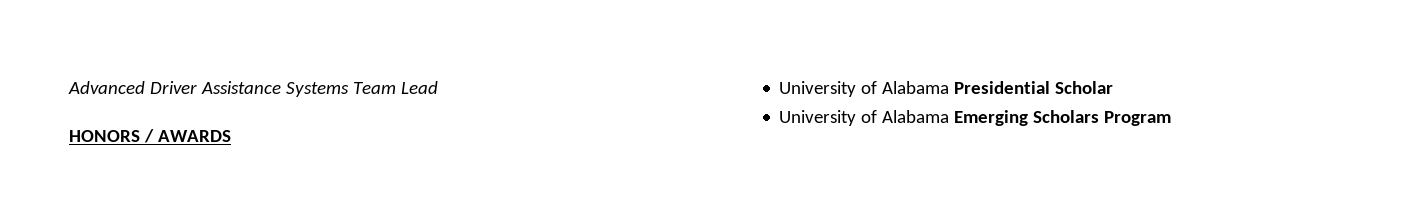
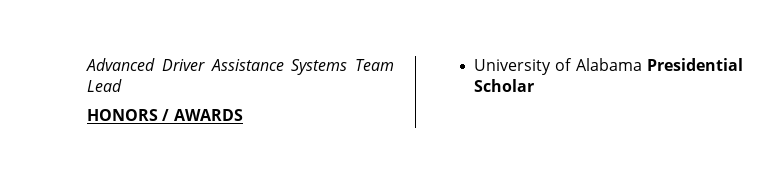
[779,110,1172,126] // University of Alabama Emerging Scholars Program -> (534, 85) none

